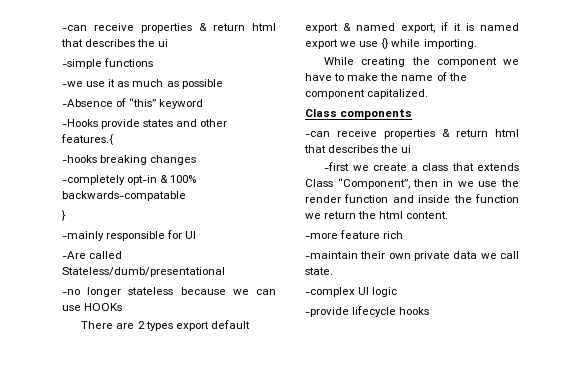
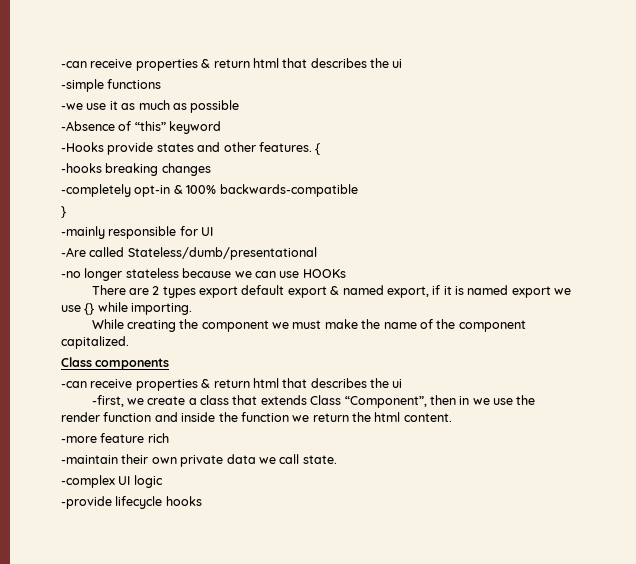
[61,134,114,145] features.{ -> [258,142,321,155] features. {
[62,191,186,201] backwards-compatable -> [219,184,358,197] backwards-compatible
[305,73,345,81] have to -> [292,320,322,329] must
[324,162,350,171] -first -> [91,395,124,407] -first,

